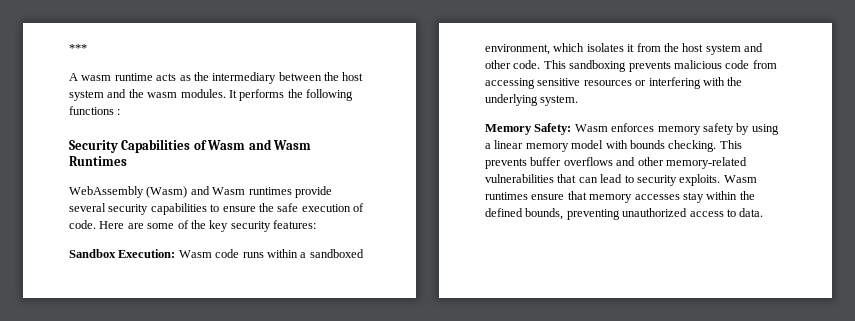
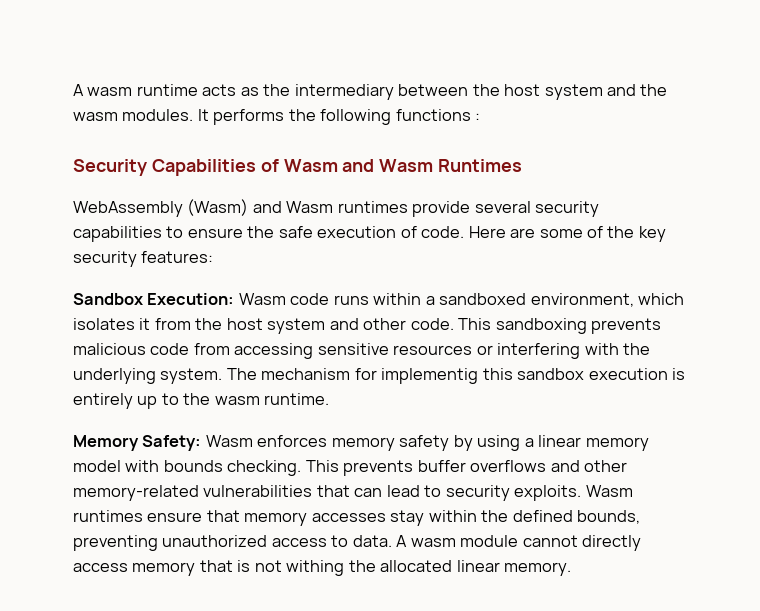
[69,44,87,52] *** // -> (73, 90) none
(579, 100) none -> [226,368,686,384] [73,393,330,409] The mechanism for implementig this sandbox execution is entirely up to the wasm runtime.
(764, 212) none -> [396,535,642,551] [73,560,572,576] A wasm module cannot directly access memory that is not withing the allocated linear memory.

